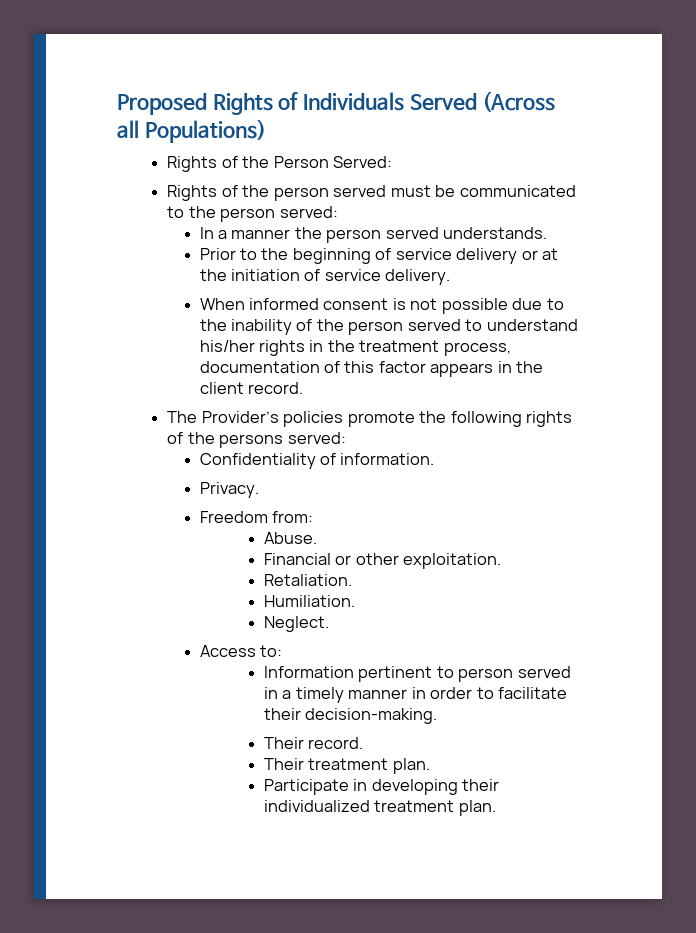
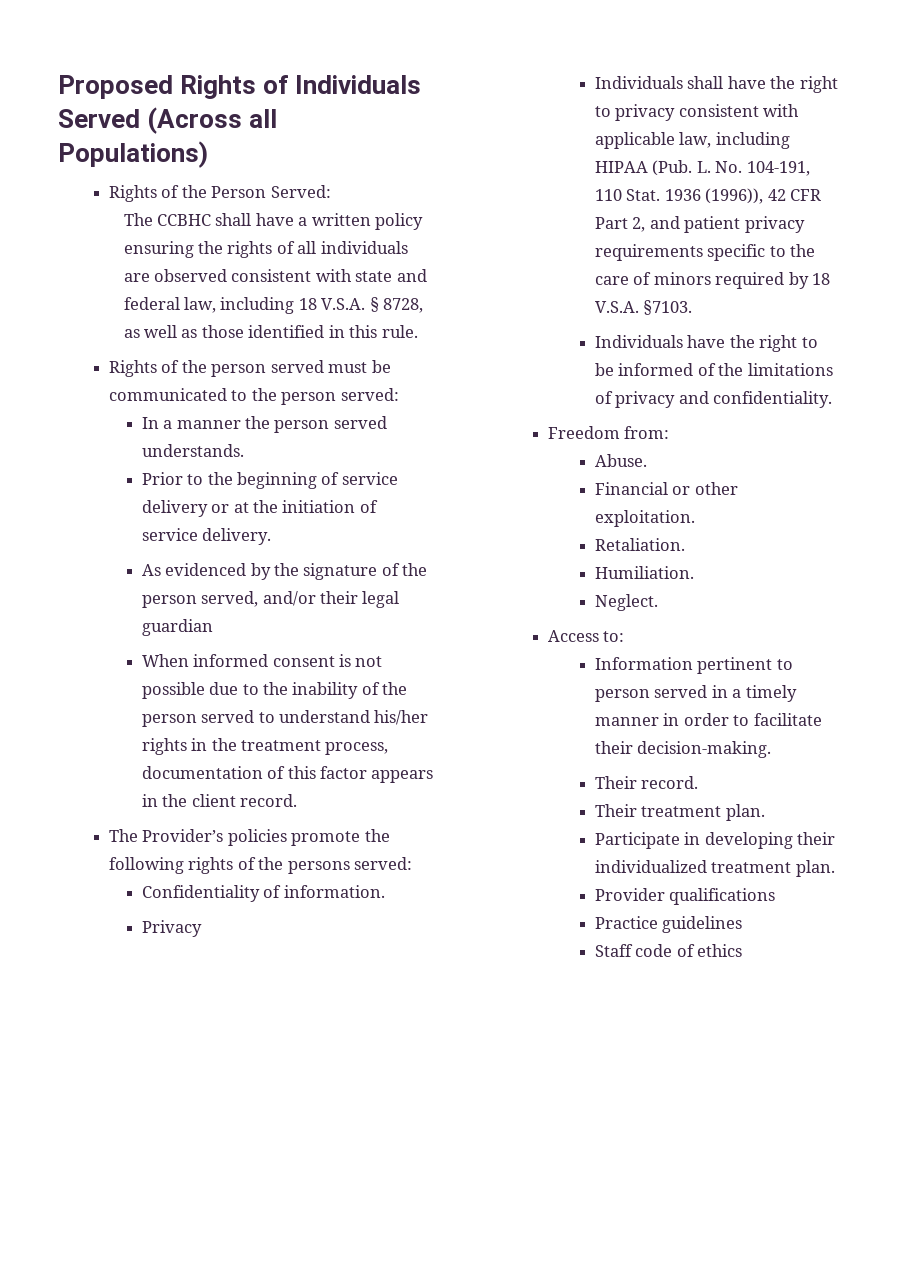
(393, 162) none -> [123,213,424,230] [123,241,408,258] [123,269,427,282] [123,297,424,314] [123,325,418,338] // The CCBHC shall have a written policy ensuring the rights of all individuals are observed consistent with state and federal law, including 18 V.S.A. § 8728, as well as those identified in this rule.
(451, 277) none -> [141,563,428,580] [141,591,400,608] [141,619,213,636] // As evidenced by the signature of the person served, and/or their legal guardian
[199,482,259,498] Privacy. -> [141,920,202,937] [594,76,838,93] [594,104,800,121] [594,132,790,149] [594,160,810,176] [594,188,822,204] [594,216,805,233] [594,244,816,261] [594,272,831,289] [594,300,693,315] [594,335,818,352] [594,363,833,376] [594,391,833,408] Privacy // Individuals shall have the right to privacy consistent with applicable law, including HIPAA (Pub. L. No. 104-191, 110 Stat. 1936 (1996)), 42 CFR Part 2, and patient privacy requirements specific to the care of minors required by 18 V.S.A. §7103. // Individuals have the right to be informed of the limitations of privacy and confidentiality.
(496, 808) none -> [594,888,776,905] [594,916,743,933] [594,944,743,957] // Provider qualifications // Practice guidelines // Staff code of ethics

